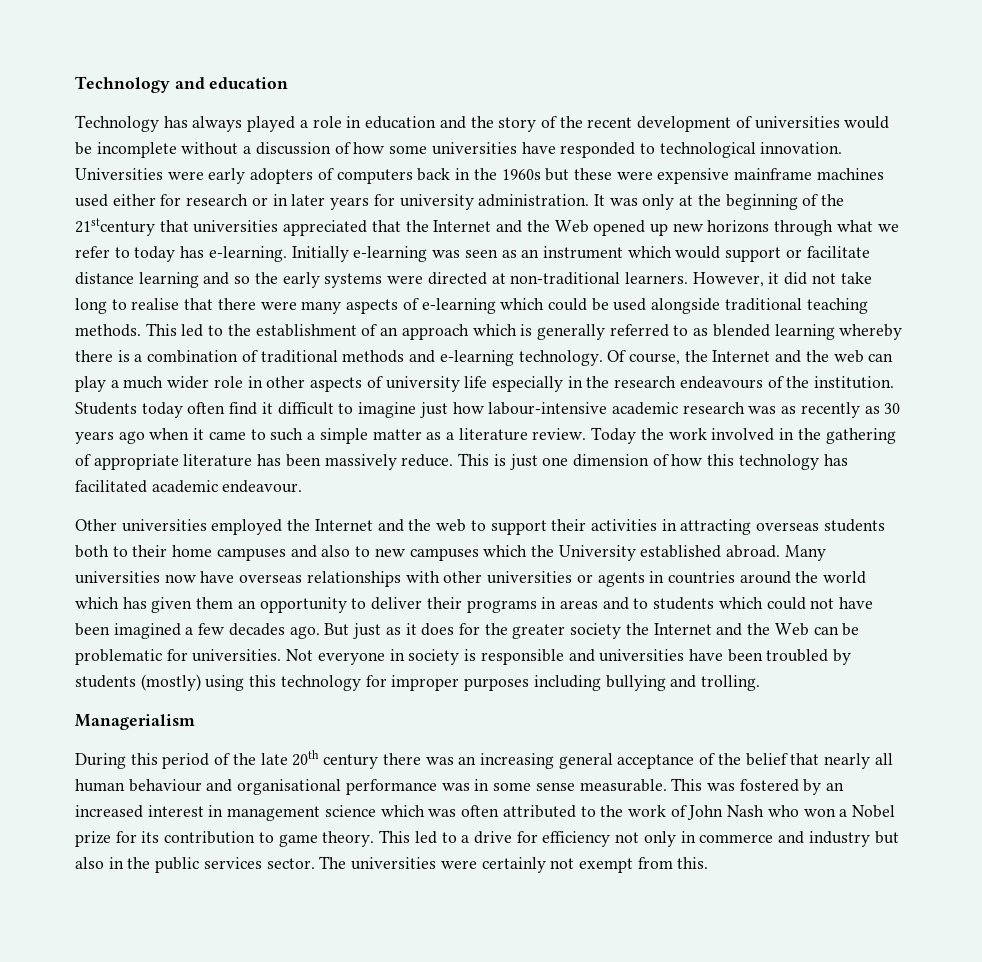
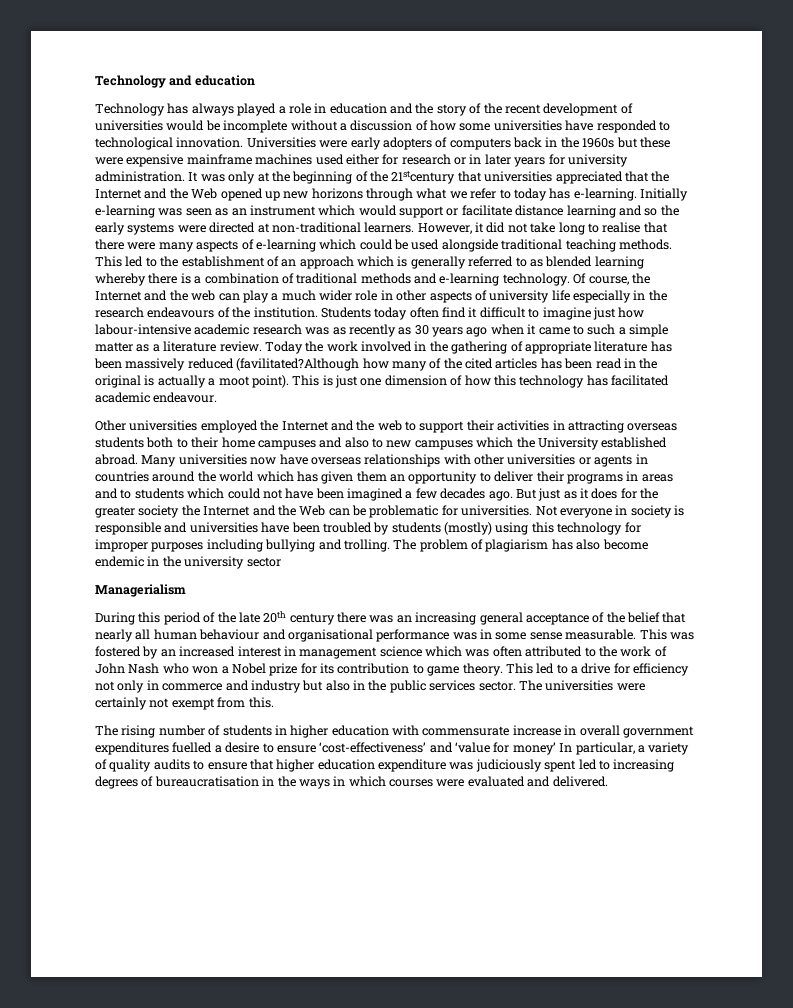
[401,454,454,467] reduce. -> [187,358,658,371] [95,375,289,388] reduced (favilitated?Although how many of the cited articles has been read in the original is actually a moot point).
(760, 683) none -> [393,539,648,552] [95,556,281,569] The problem of plagiarism has also become endemic in the university sector
(709, 863) none -> [95,725,694,738] [95,742,690,755] [95,759,675,772] [95,776,608,789] // The rising number of students in higher education with commensurate increase in overall government expenditures fuelled a desire to ensure ‘cost-effectiveness’ and ‘value for money’ In particular, a variety of quality audits to ensure that higher education expenditure was judiciously spent led to increasing degrees of bureaucratisation in the ways in which courses were evaluated and delivered.

